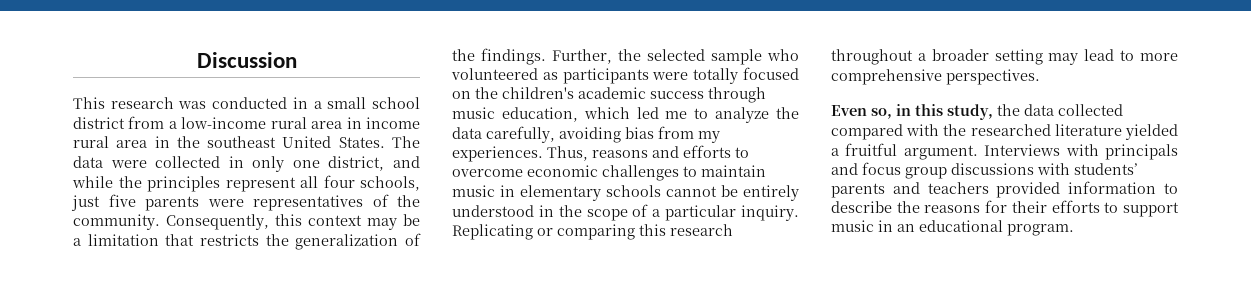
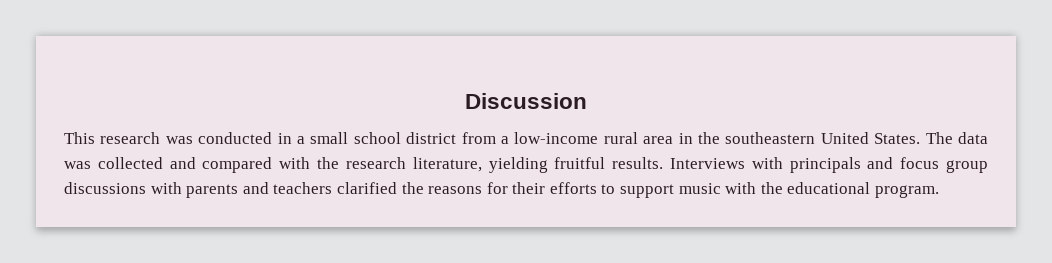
[366,117,420,129] [73,136,420,148] [73,156,420,172] [72,175,420,192] [71,194,420,211] [73,214,420,230] [73,233,421,250] [452,48,799,65] [451,67,799,84] [452,87,766,103] [452,107,799,123] [452,126,720,143] [452,145,749,162] [452,165,766,181] [452,185,799,201] [452,204,799,221] [452,224,733,240] [831,49,1178,65] [831,69,1040,85] [831,104,1123,120] [831,124,1178,140] [831,143,978,160] income rural area in the southeast United States. The data were collected in only one district, and while the principles represent all four schools, just five parents were representatives of the community. Consequently, this context may be a limitation that restricts the generalization of the findings. Further, the selected sample who volunteered as participants were totally focused on the children's academic success through music education, which led me to analyze the data carefully, avoiding bias from my experiences. Thus, reasons and efforts to overcome economic challenges to maintain music in elementary schools cannot be entirely understood in the scope of a particular inquiry. Replicating or comparing this research throughout a broader setting may lead to more comprehensive perspectives. // Even so, in this study, the data collected compared with the researched literature yielded a fruitful argument. -> [697,132,988,144] [64,157,664,173] the southeastern United States. The data was collected and compared with the research literature, yielding fruitful results.
[1074,163,1137,175] students’ -> (182, 188) none
[996,181,1178,198] [831,201,892,213] provided information to describe -> [336,182,397,194] clarified
[878,220,915,232] in an -> [725,182,783,194] with the

